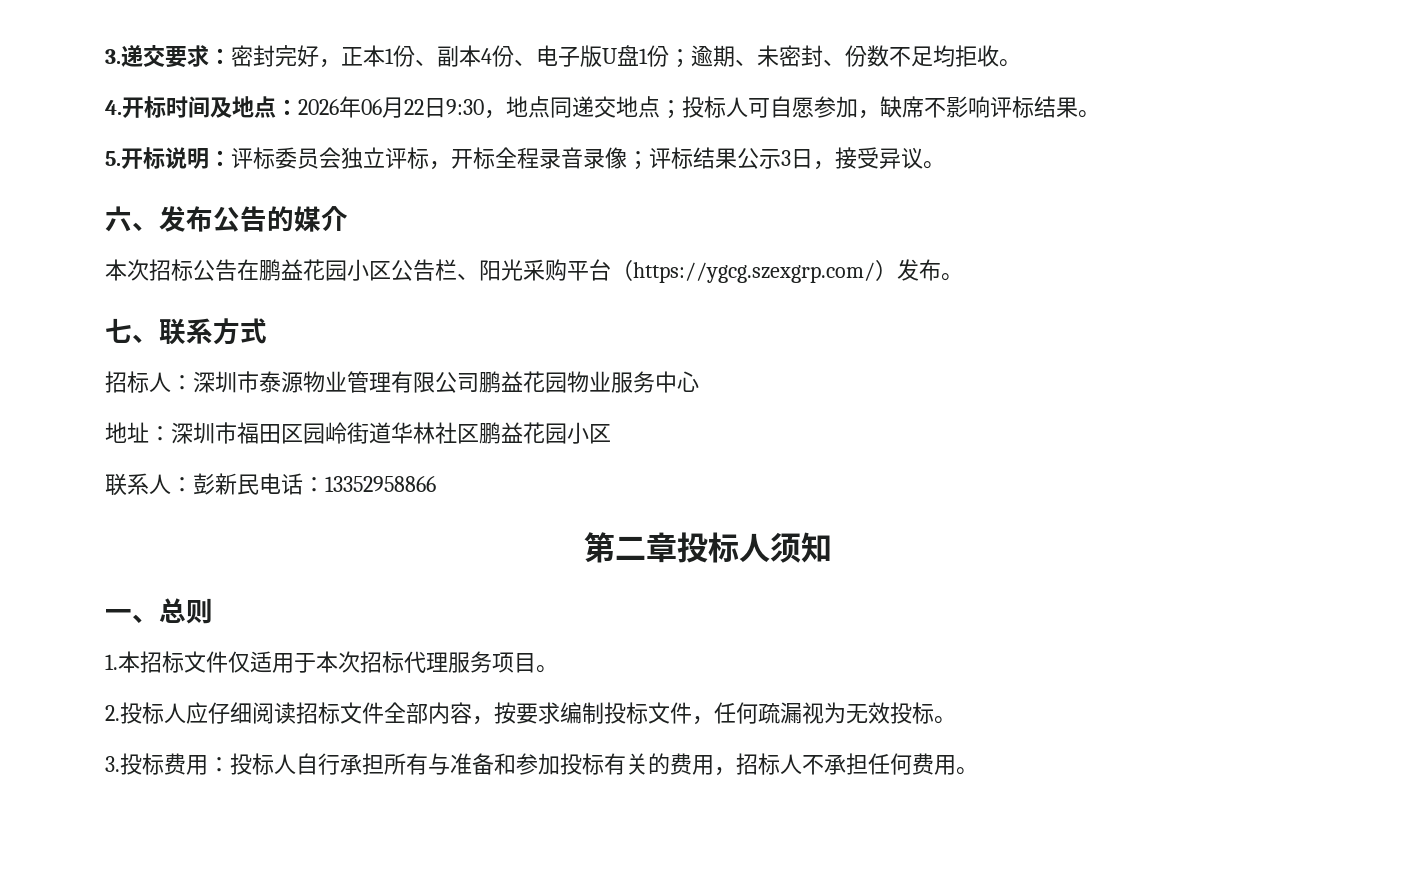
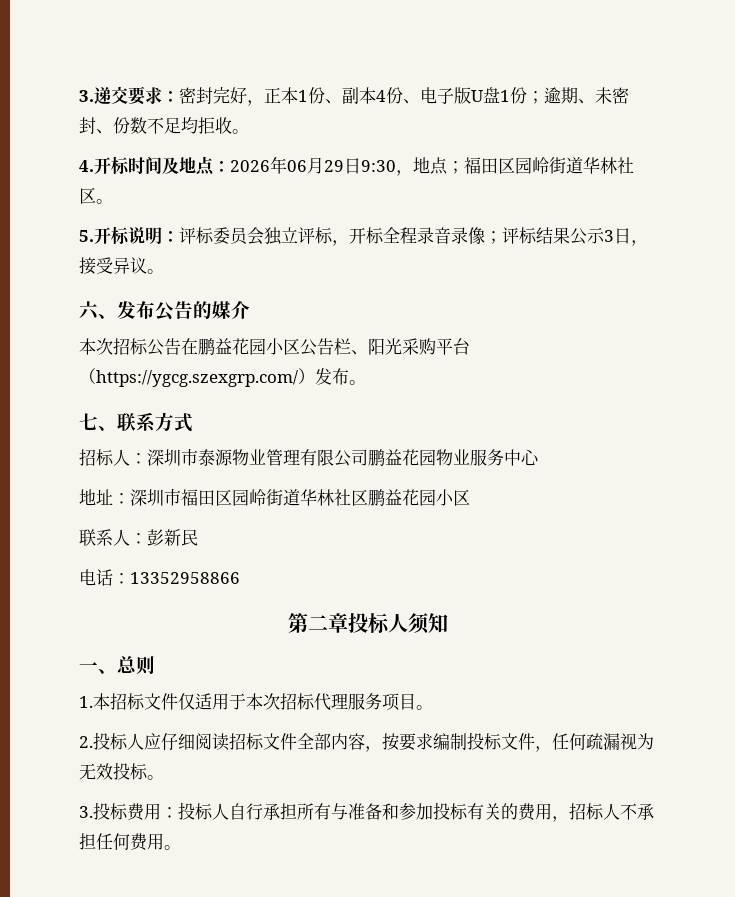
[404,99,424,115] 22 -> [324,160,344,172] 29
[550,96,1078,119] 同递交地点；投标人可自愿参加，缺席不影响评标结果 -> [447,157,634,174] [79,187,96,204] ；福田区园岭街道华林社区
(259, 484) none -> (198, 537) //

